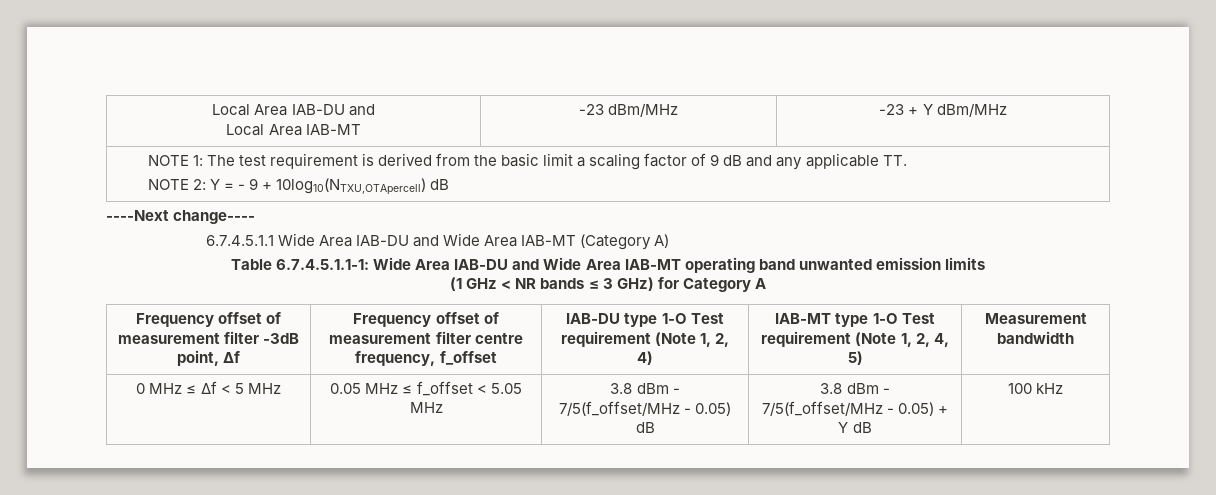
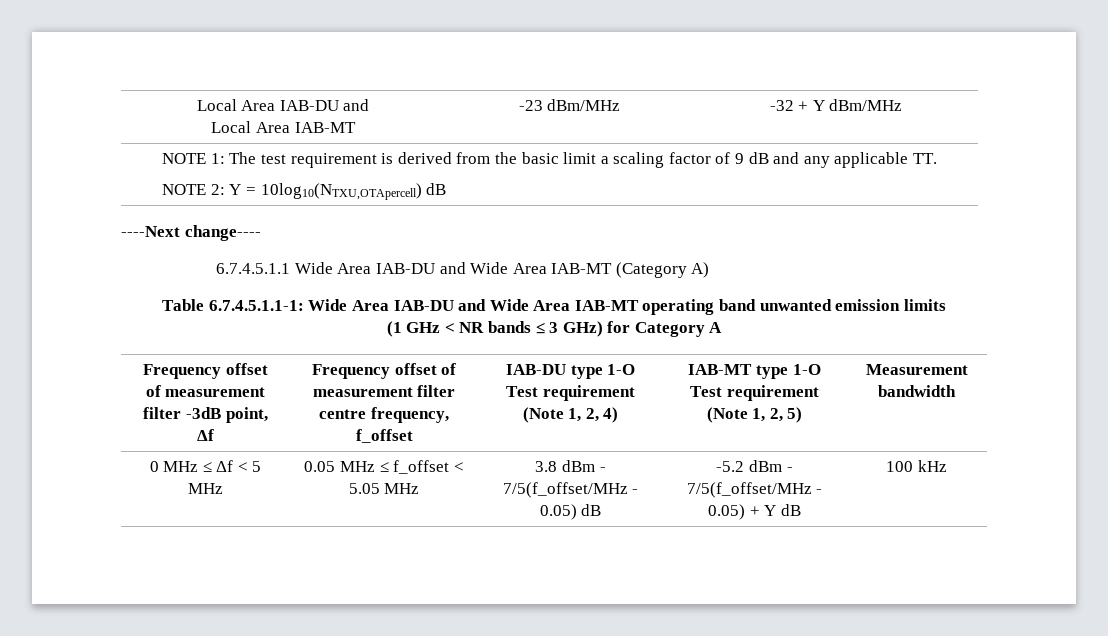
[879,104,905,115] -23 -> [769,100,794,111] -32
[237,178,272,190] - 9 + -> (256, 191) none
[933,333,949,347] 4, -> (783, 415) none
[820,383,843,394] 3.8 -> [716,461,745,472] -5.2

